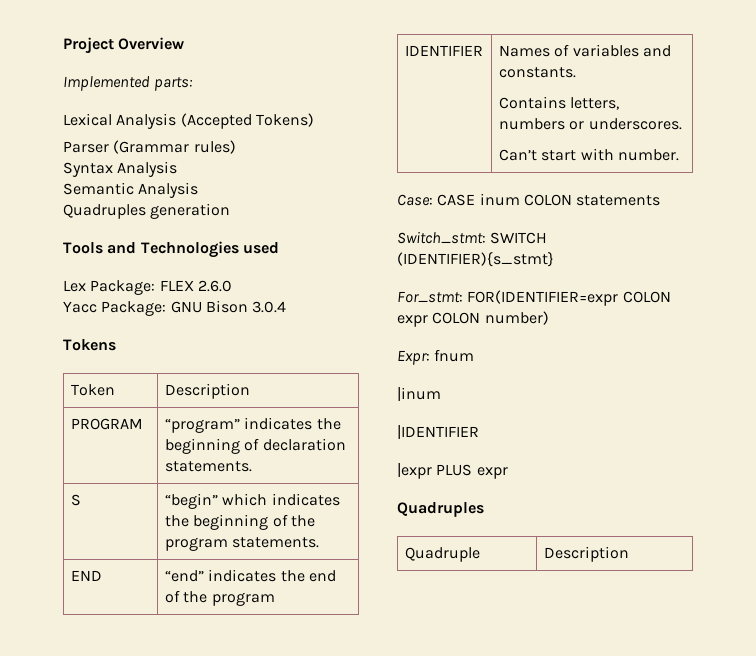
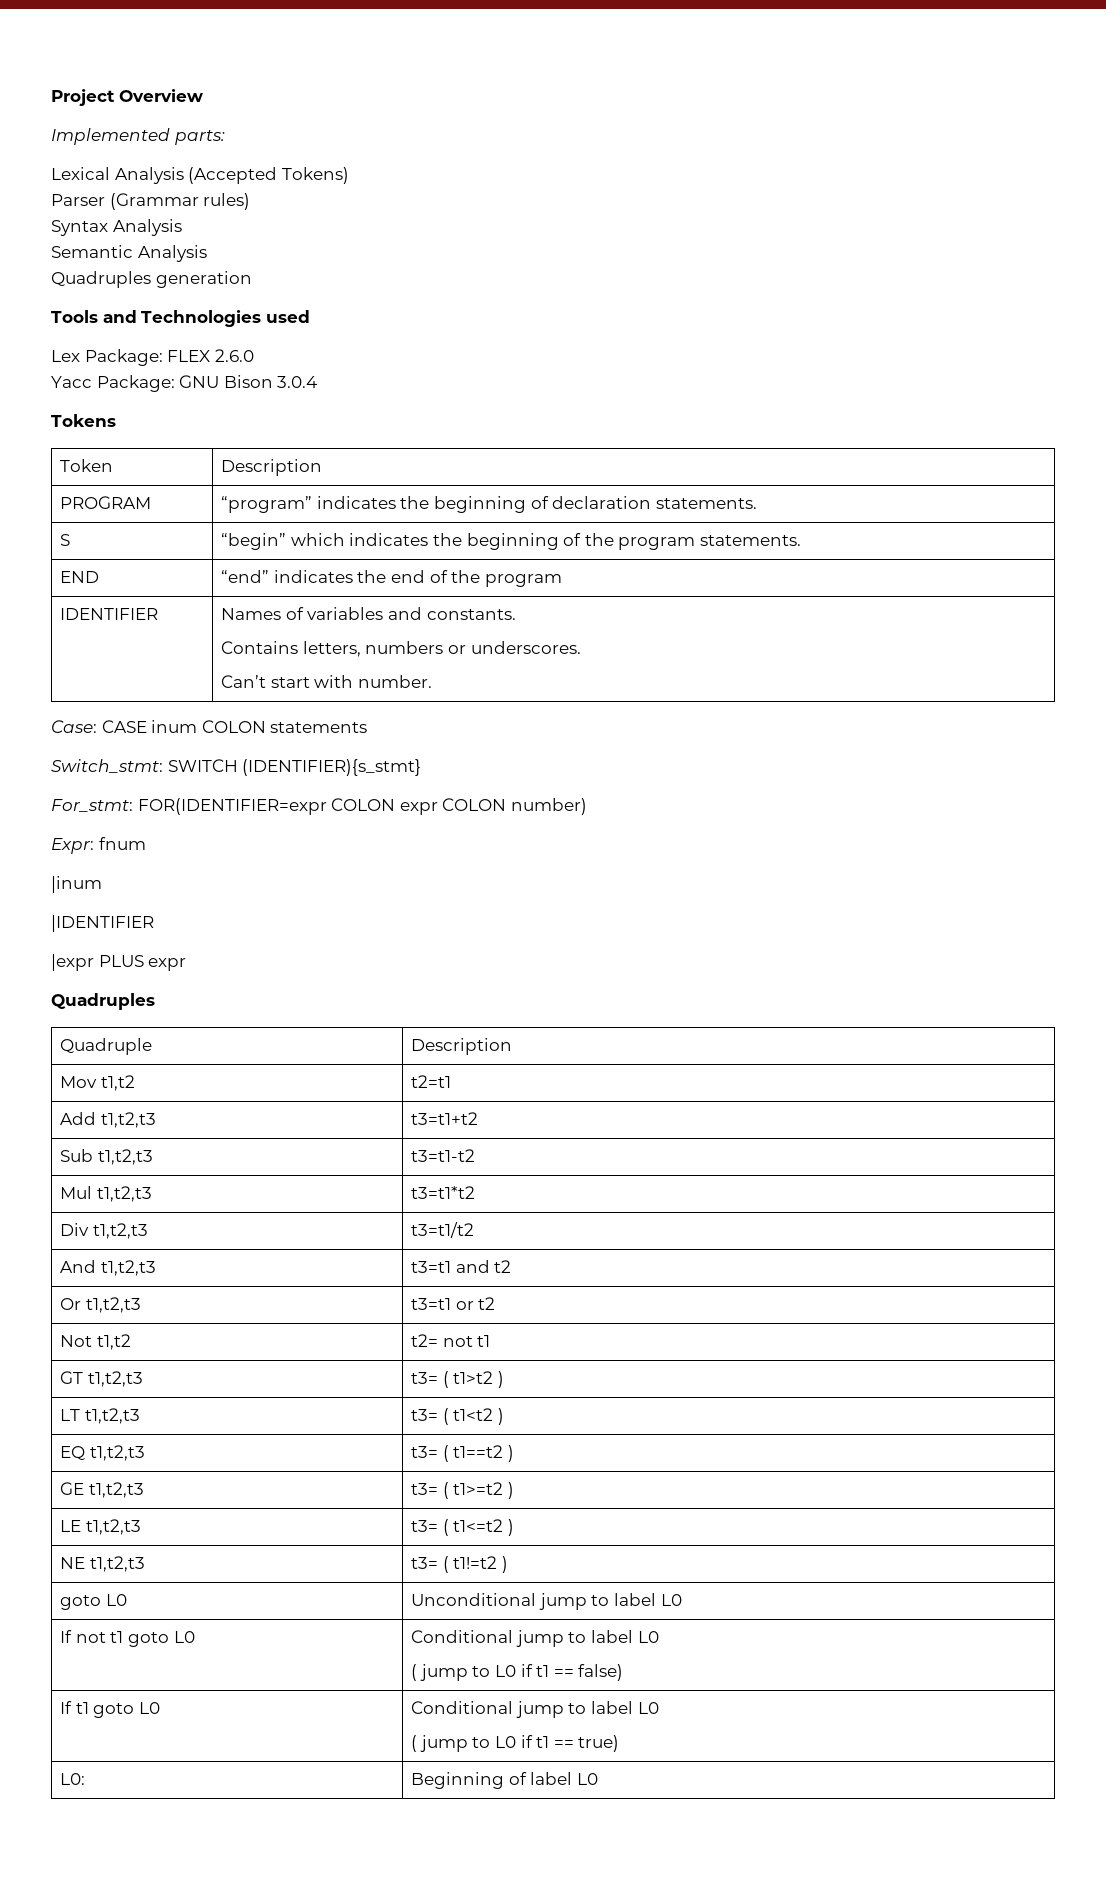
(629, 554) none -> [60,1075,135,1091] [411,1075,452,1088] [60,1112,156,1128] [411,1112,479,1125] [60,1149,153,1165] [411,1149,476,1162] [60,1186,152,1202] [411,1186,476,1199] [60,1223,148,1239] [411,1222,475,1238] [60,1260,156,1276] [411,1260,512,1273] [60,1297,141,1313] [411,1297,496,1310] [60,1334,131,1350] [411,1334,491,1347] [60,1371,143,1387] [411,1371,505,1388] [60,1408,140,1424] [411,1408,505,1425] [60,1445,145,1461] [411,1445,515,1462] [60,1482,144,1498] [411,1482,515,1499] [60,1519,141,1535] [411,1519,515,1536] [60,1556,145,1572] [411,1556,509,1573] [60,1594,127,1610] [411,1593,682,1610] [60,1630,195,1647] [411,1630,659,1647] [411,1664,624,1681] [60,1701,161,1718] [411,1701,659,1718] [411,1735,620,1752] [60,1773,86,1785] [411,1772,599,1789] // Mov t1,t2 | t2=t1 // Add t1,t2,t3 | t3=t1+t2 // Sub t1,t2,t3 | t3=t1-t2 // Mul t1,t2,t3 | t3=t1*t2 // Div t1,t2,t3 | t3=t1/t2 // And t1,t2,t3 | t3=t1 and t2 // Or t1,t2,t3 | t3=t1 or t2 // Not t1,t2 | t2= not t1 // GT t1,t2,t3 | t3= ( t1>t2 ) // LT t1,t2,t3 | t3= ( t1<t2 ) // EQ t1,t2,t3 | t3= ( t1==t2 ) // GE t1,t2,t3 | t3= ( t1>=t2 ) // LE t1,t2,t3 | t3= ( t1<=t2 ) // NE t1,t2,t3 | t3= ( t1!=t2 ) // goto L0 | Unconditional jump to label L0 // If not t1 goto L0 | Conditional jump to label L0 // ( jump to L0 if t1 == false) // If t1 goto L0 | Conditional jump to label L0 // ( jump to L0 if t1 == true) // L0: | Beginning of label L0

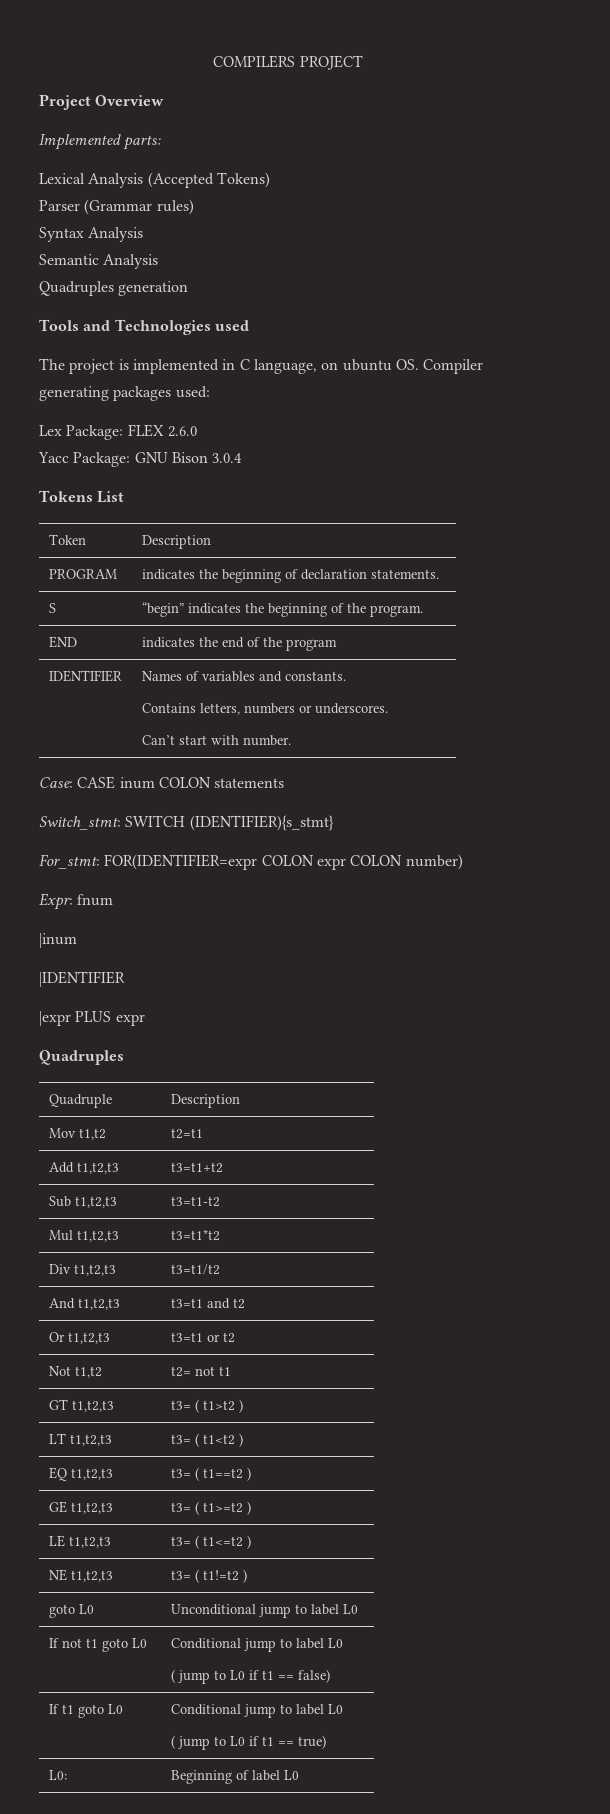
(51, 97) none -> [213,55,363,70] COMPILERS PROJECT //
(310, 316) none -> [39,358,484,374] [39,386,210,401] // The project is implemented in C language, on ubuntu OS. Compiler generating packages used:
(116, 420) none -> [97,491,125,503] List
[221,496,313,513] “program” -> (117, 574) none
[290,533,345,546] which -> (184, 609) none
[618,535,801,550] program statements. -> [369,605,423,617] program.
[221,570,270,583] “end” -> (77, 642) none

